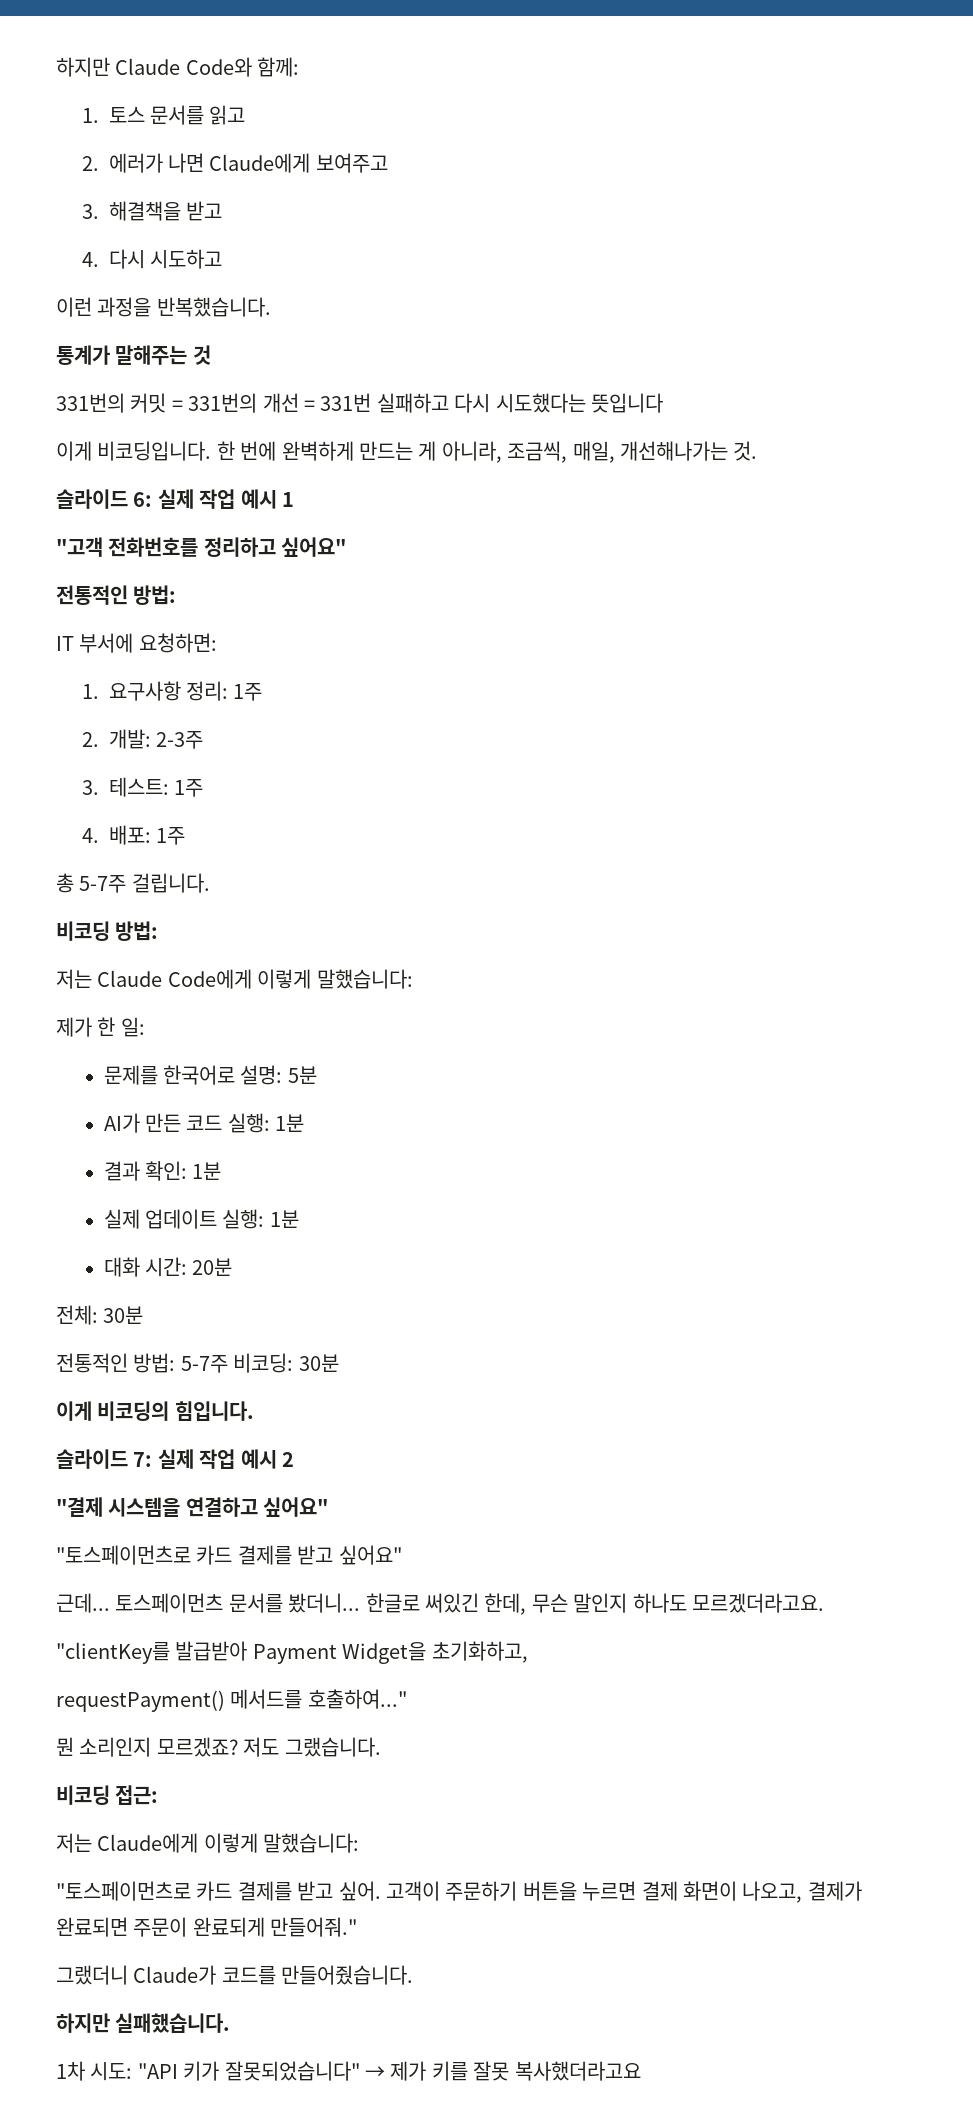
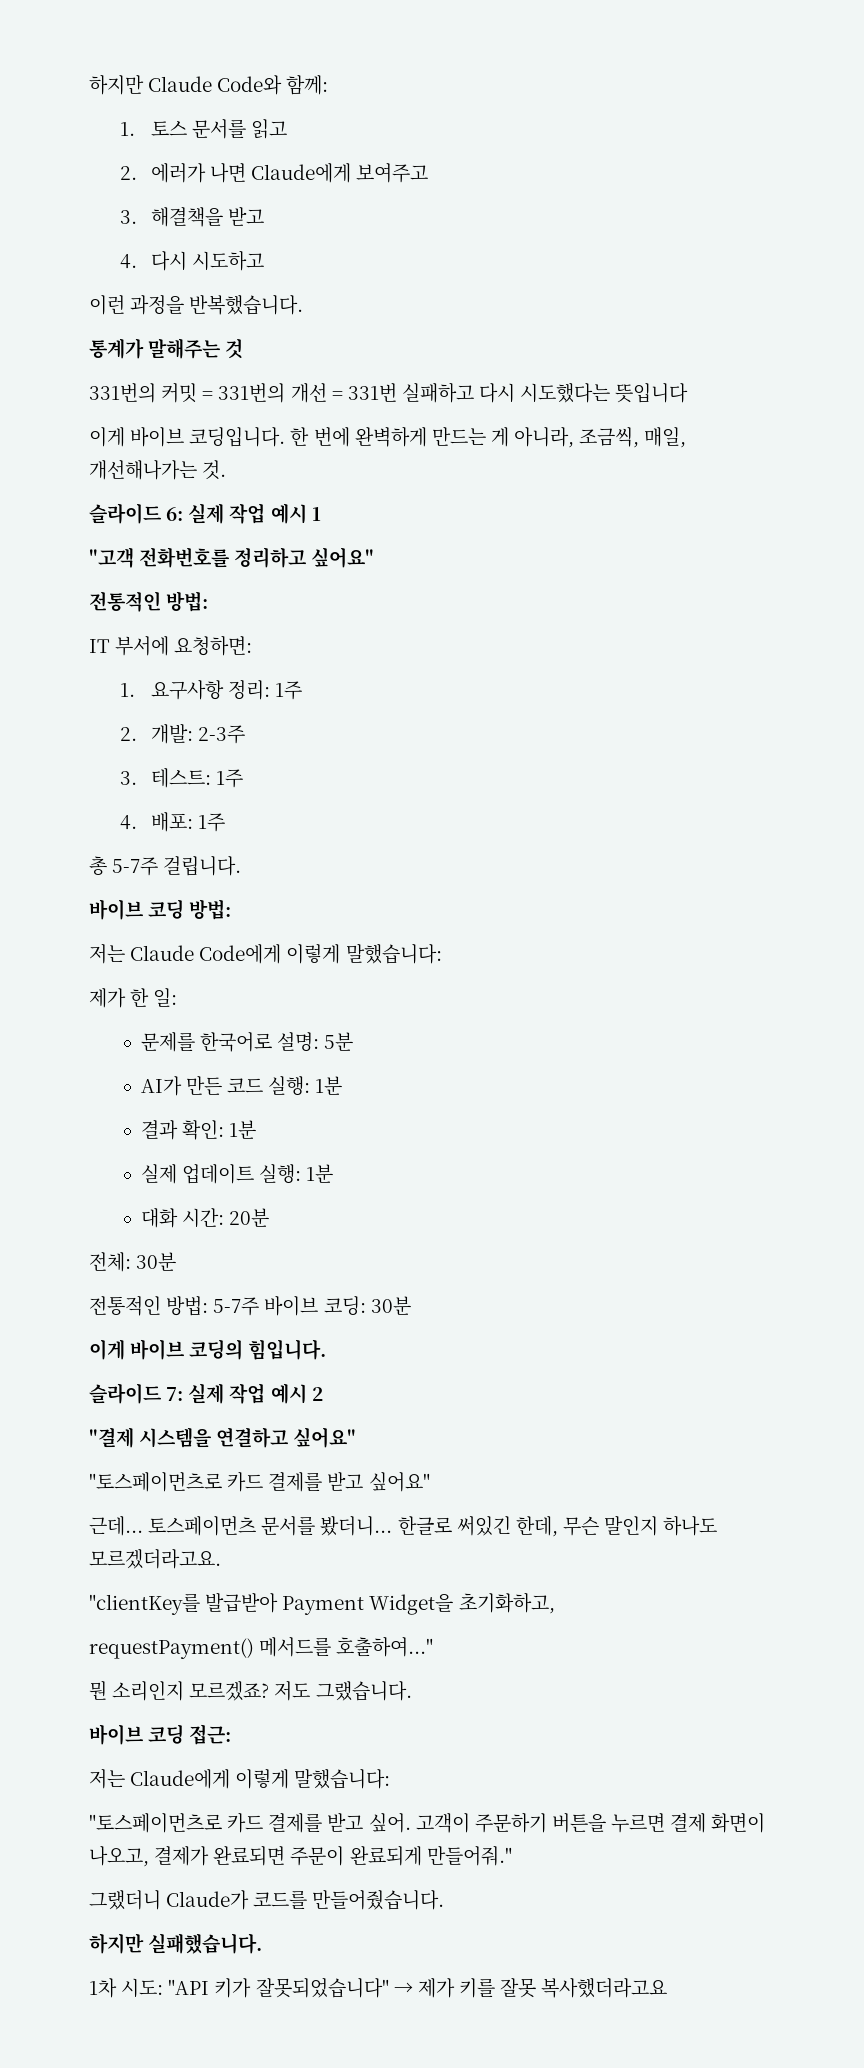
[97,441,212,461] 비코딩입니다. -> [130,427,286,447] 바이브 코딩입니다.
[56,921,110,941] 비코딩 -> [89,899,185,920] 바이브 코딩
[233,1353,294,1373] 비코딩: -> [264,1296,366,1316] 바이브 코딩:
[97,1401,170,1421] 비코딩의 -> [130,1339,244,1360] 바이브 코딩의
[56,1785,110,1805] 비코딩 -> [89,1724,185,1745] 바이브 코딩

